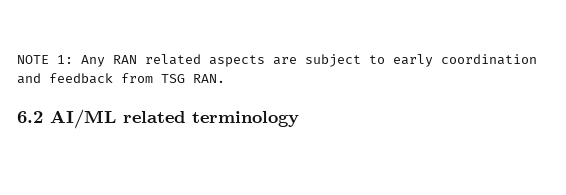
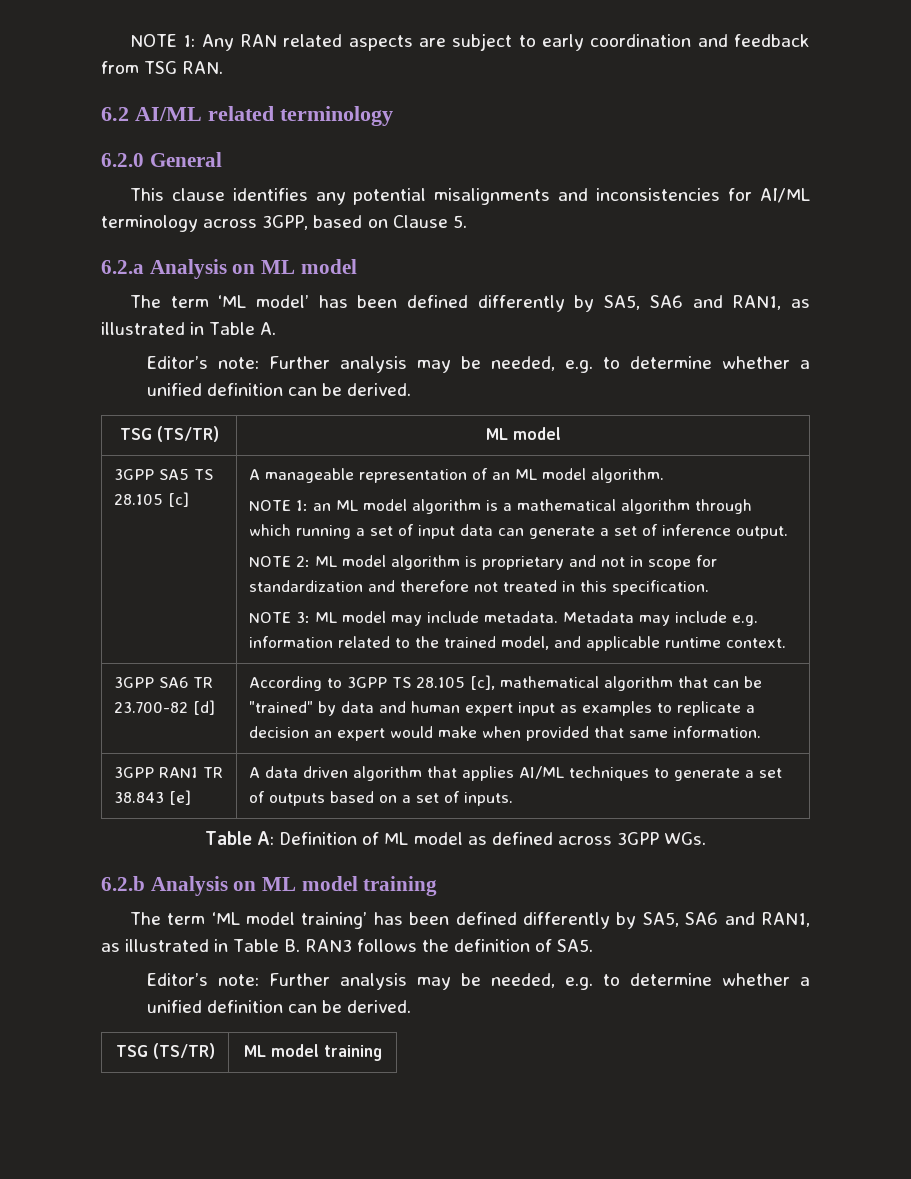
(299, 119) none -> [101,152,222,167] [129,188,810,205] [101,215,467,232] [101,259,357,279] [129,295,811,312] [101,322,277,335] [146,356,811,373] [146,383,412,396] [119,426,219,442] [485,427,561,440] [114,469,214,480] [114,492,190,507] [249,468,665,483] [249,499,753,514] [249,524,789,539] [249,555,718,570] [249,580,710,595] [249,611,759,626] [249,636,787,651] [114,677,214,688] [114,700,216,715] [249,675,763,691] [249,701,756,716] [249,726,762,741] [114,767,224,778] [114,790,192,805] [249,766,783,781] [249,791,514,806] [204,831,707,845] [101,876,438,896] [129,912,810,929] [101,939,594,952] [146,973,811,990] [146,1000,412,1013] [115,1043,215,1059] [243,1044,382,1061] // 6.2.0 General // This clause identifies any potential misalignments and inconsistencies for AI/ML terminology across 3GPP, based on Clause 5. // 6.2.a Analysis on ML model // The term ‘ML model’ has been defined differently by SA5, SA6 and RAN1, as illustrated in Table A. // Editor’s note: Further analysis may be needed, e.g. to determine whether a unified definition can be derived. // TSG (TS/TR) | ML model // 3GPP SA5 TS 28.105 [c] | A manageable representation of an ML model algorithm. // NOTE 1: an ML model algorithm is a mathematical algorithm through which running a set of input data can generate a set of inference output. // NOTE 2: ML model algorithm is proprietary and not in scope for standardization and therefore not treated in this specification. // NOTE 3: ML model may include metadata. Metadata may include e.g. information related to the trained model, and applicable runtime context. // 3GPP SA6 TR 23.700-82 [d] | According to 3GPP TS 28.105 [c], mathematical algorithm that can be "trained" by data and human expert input as examples to replicate a decision an expert would make when provided that same information. // 3GPP RAN1 TR 38.843 [e] | A data driven algorithm that applies AI/ML techniques to generate a set of outputs based on a set of inputs. // Table A: Definition of ML model as defined across 3GPP WGs. // 6.2.b Analysis on ML model training // The term ‘ML model training’ has been defined differently by SA5, SA6 and RAN1, as illustrated in Table B. RAN3 follows the definition of SA5. // Editor’s note: Further analysis may be needed, e.g. to determine whether a unified definition can be derived. // TSG (TS/TR) | ML model training

